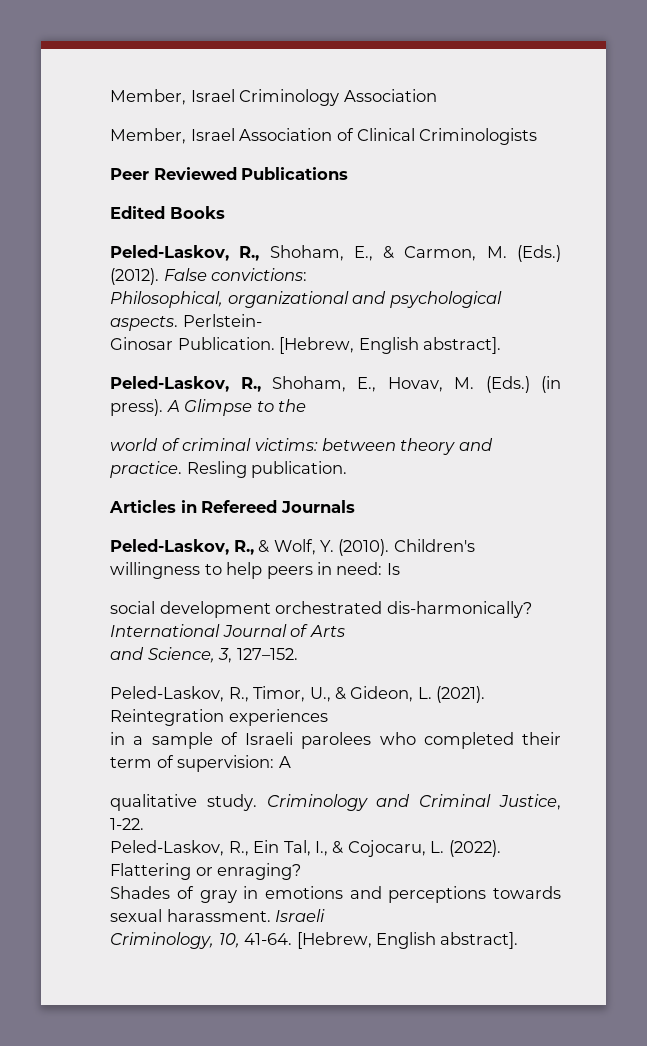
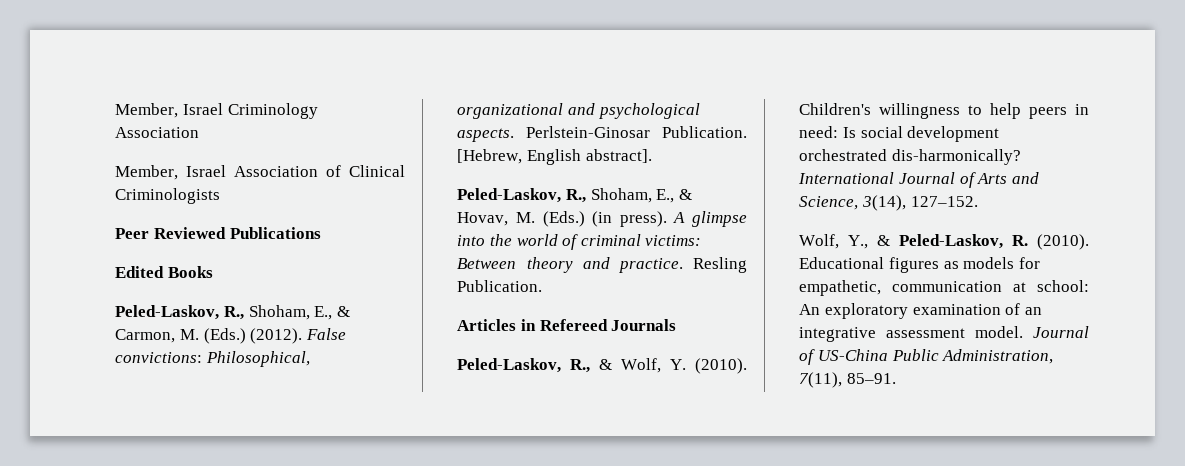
(308, 274) // -> (203, 357) none
[182,314,262,327] [110,337,174,350] Perlstein- // Ginosar -> [526,126,651,138] Perlstein-Ginosar
(377, 384) none -> [678,189,692,200] &
[184,399,274,416] Glimpse to -> [692,211,747,227] [457,235,486,246] glimpse into
(306, 405) // -> (512, 240) none
[321,438,396,451] between -> [457,258,517,269] Between
[251,461,348,478] publication. -> [457,280,543,292] Publication.
(400, 569) // -> (856, 132) none
(345, 631) // -> (1008, 178) none
[218,648,233,663] 3, -> [861,195,906,211] 3(14),
[110,686,486,703] [110,709,328,726] [110,732,562,749] [110,755,291,772] [110,794,561,811] [110,818,145,830] [110,840,501,857] [110,863,302,880] [110,886,561,903] [110,909,326,922] [110,932,519,949] Peled-Laskov, R., Timor, U., & Gideon, L. (2021). Reintegration experiences // in a sample of Israeli parolees who completed their term of supervision: A // qualitative study. Criminology and Criminal Justice, 1-22. // Peled-Laskov, R., Ein Tal, I., & Cojocaru, L. (2022). Flattering or enraging? // Shades of gray in emotions and perceptions towards sexual harassment. Israeli // Criminology, 10, 41-64. [Hebrew, English abstract]. -> [799,234,1089,250] [799,257,1040,273] [799,280,1089,296] [799,303,1042,319] [799,326,1089,342] [799,349,1054,365] [799,372,896,388] Wolf, Y., & Peled-Laskov, R. (2010). Educational figures as models for empathetic, communication at school: An exploratory examination of an integrative assessment model. Journal of US-China Public Administration, 7(11), 85–91.

